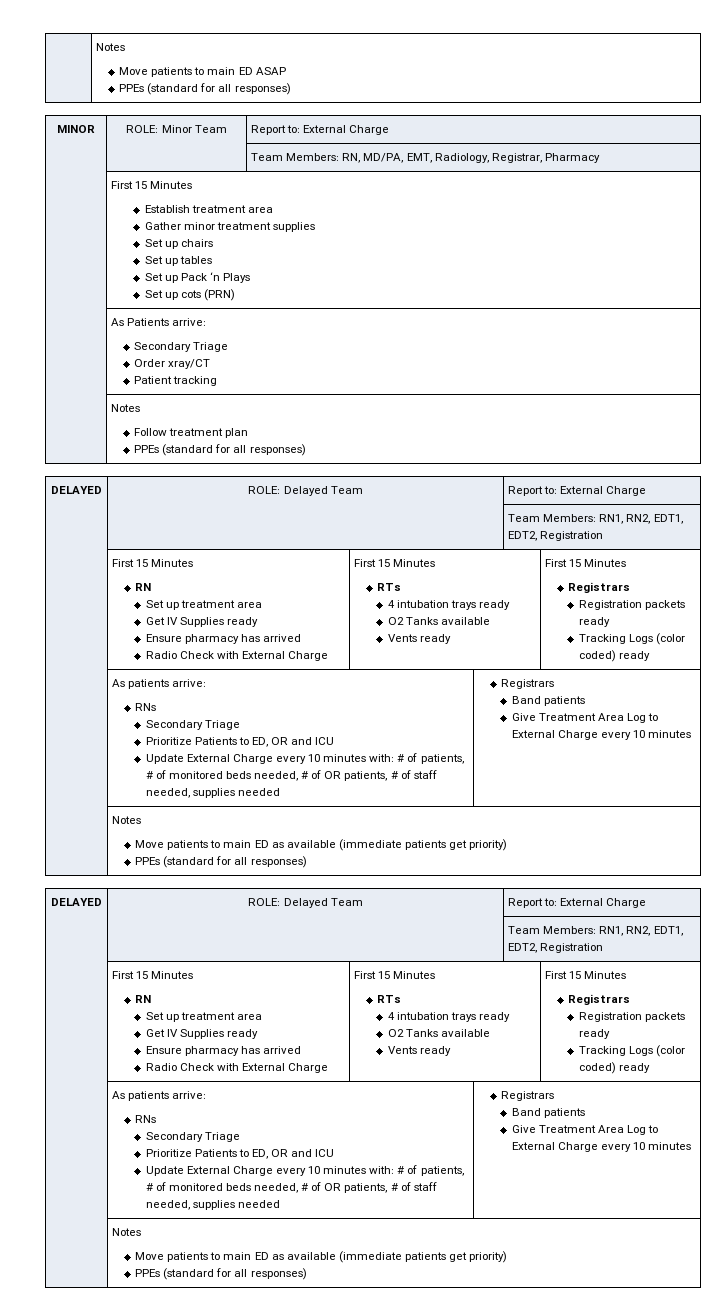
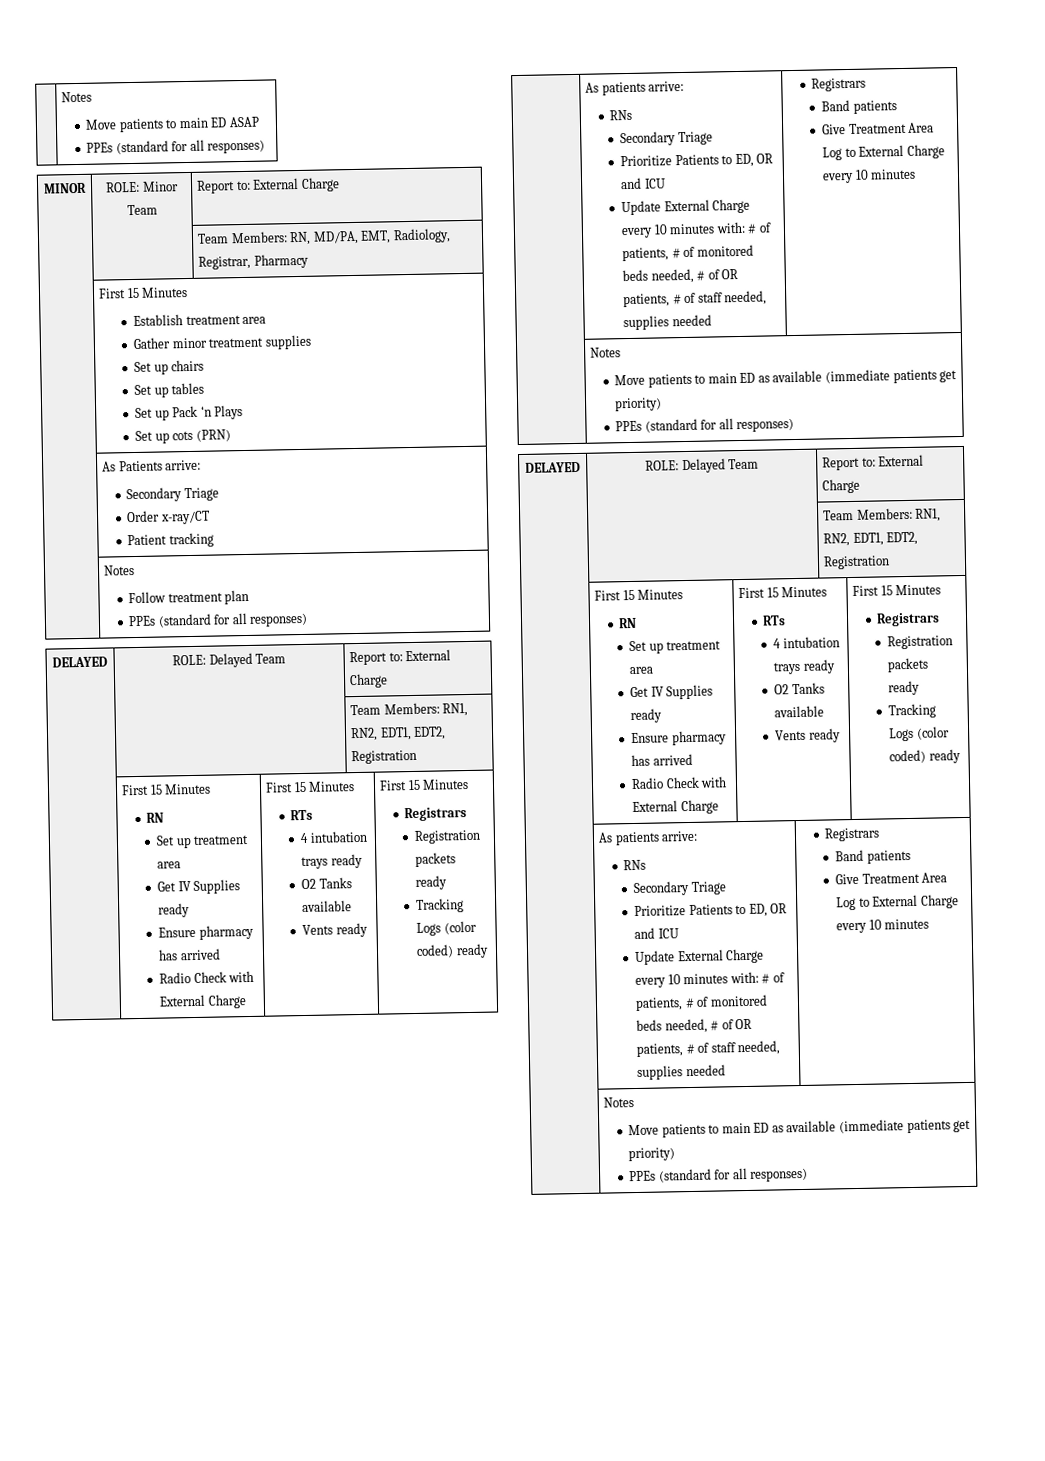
[168,359,211,369] xray/CT -> [159,510,210,525] x-ray/CT

